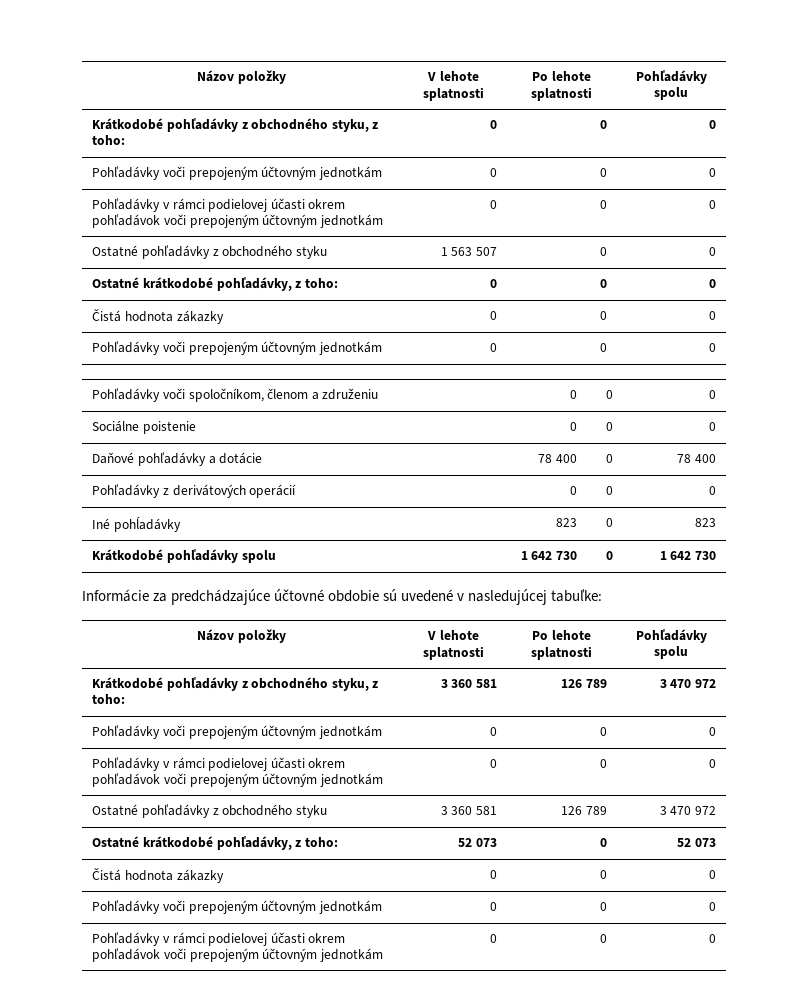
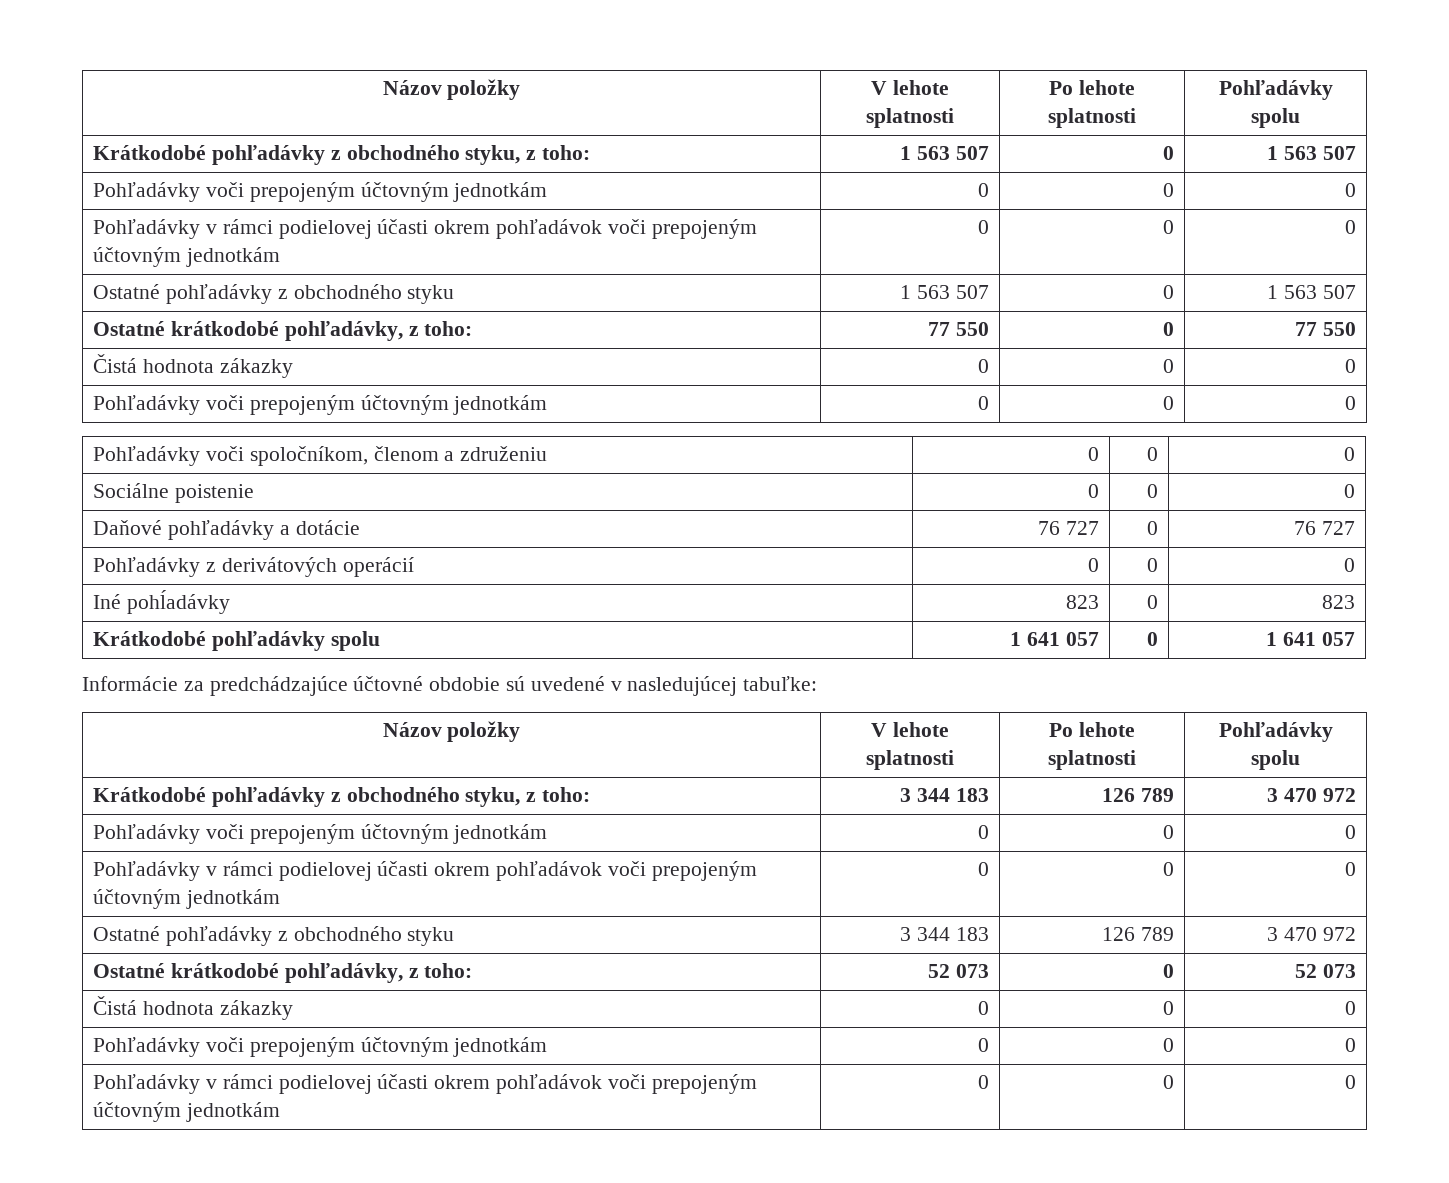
[489,120,497,129] [599,120,607,129] [708,120,716,129] 0 | 0 | 0 -> [900,146,989,160] [1162,146,1174,160] [1267,146,1356,160] 1 563 507 | 0 | 1 563 507
[708,247,716,256] [92,277,338,291] [489,279,497,288] [599,279,607,288] [708,279,716,288] 0 // Ostatné krátkodobé pohľadávky, z toho: | 0 | 0 | 0 -> [1267,285,1356,299] [93,321,473,341] [927,322,989,336] [1162,322,1174,336] [1294,322,1356,336] 1 563 507 // Ostatné krátkodobé pohľadávky, z toho: | 77 550 | 0 | 77 550
[538,454,577,463] [605,454,613,463] [677,454,716,463] 78 400 | 0 | 78 400 -> [1037,521,1099,535] [1146,521,1158,535] [1293,521,1355,535] 76 727 | 0 | 76 727
[531,551,577,560] [605,551,613,560] [659,551,716,560] 642 730 | 0 | 1 642 730 -> [1026,632,1099,646] [1146,632,1158,646] [1266,632,1355,646] 641 057 | 0 | 1 641 057
[451,679,497,688] 360 581 -> [916,788,989,802] 344 183
[451,806,497,815] 360 581 -> [916,927,989,941] 344 183

